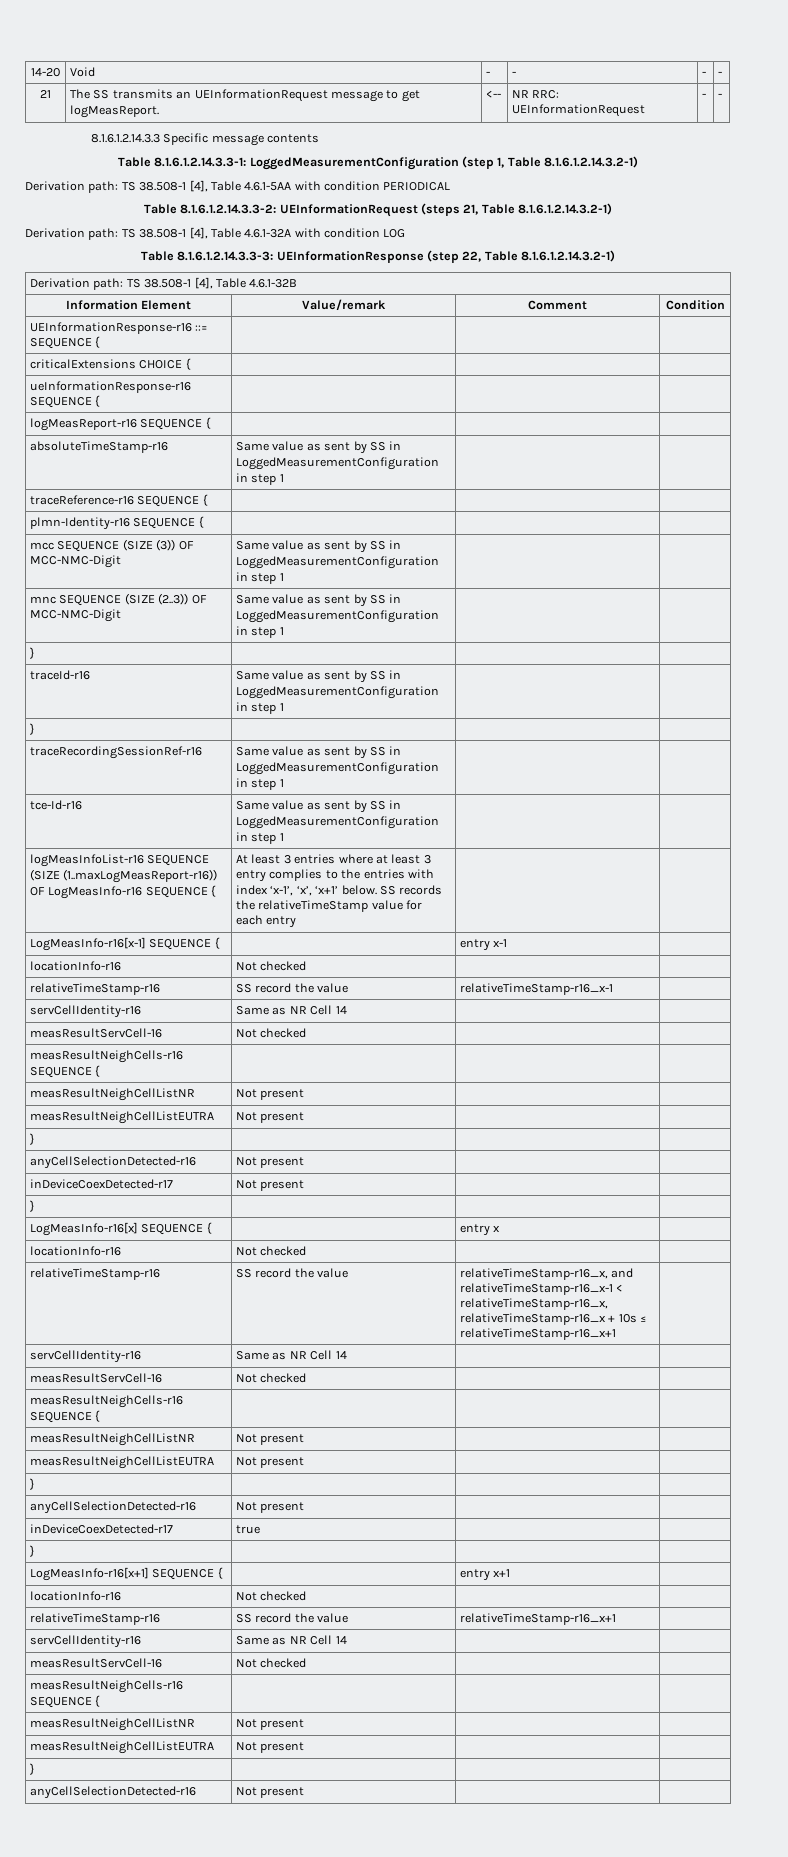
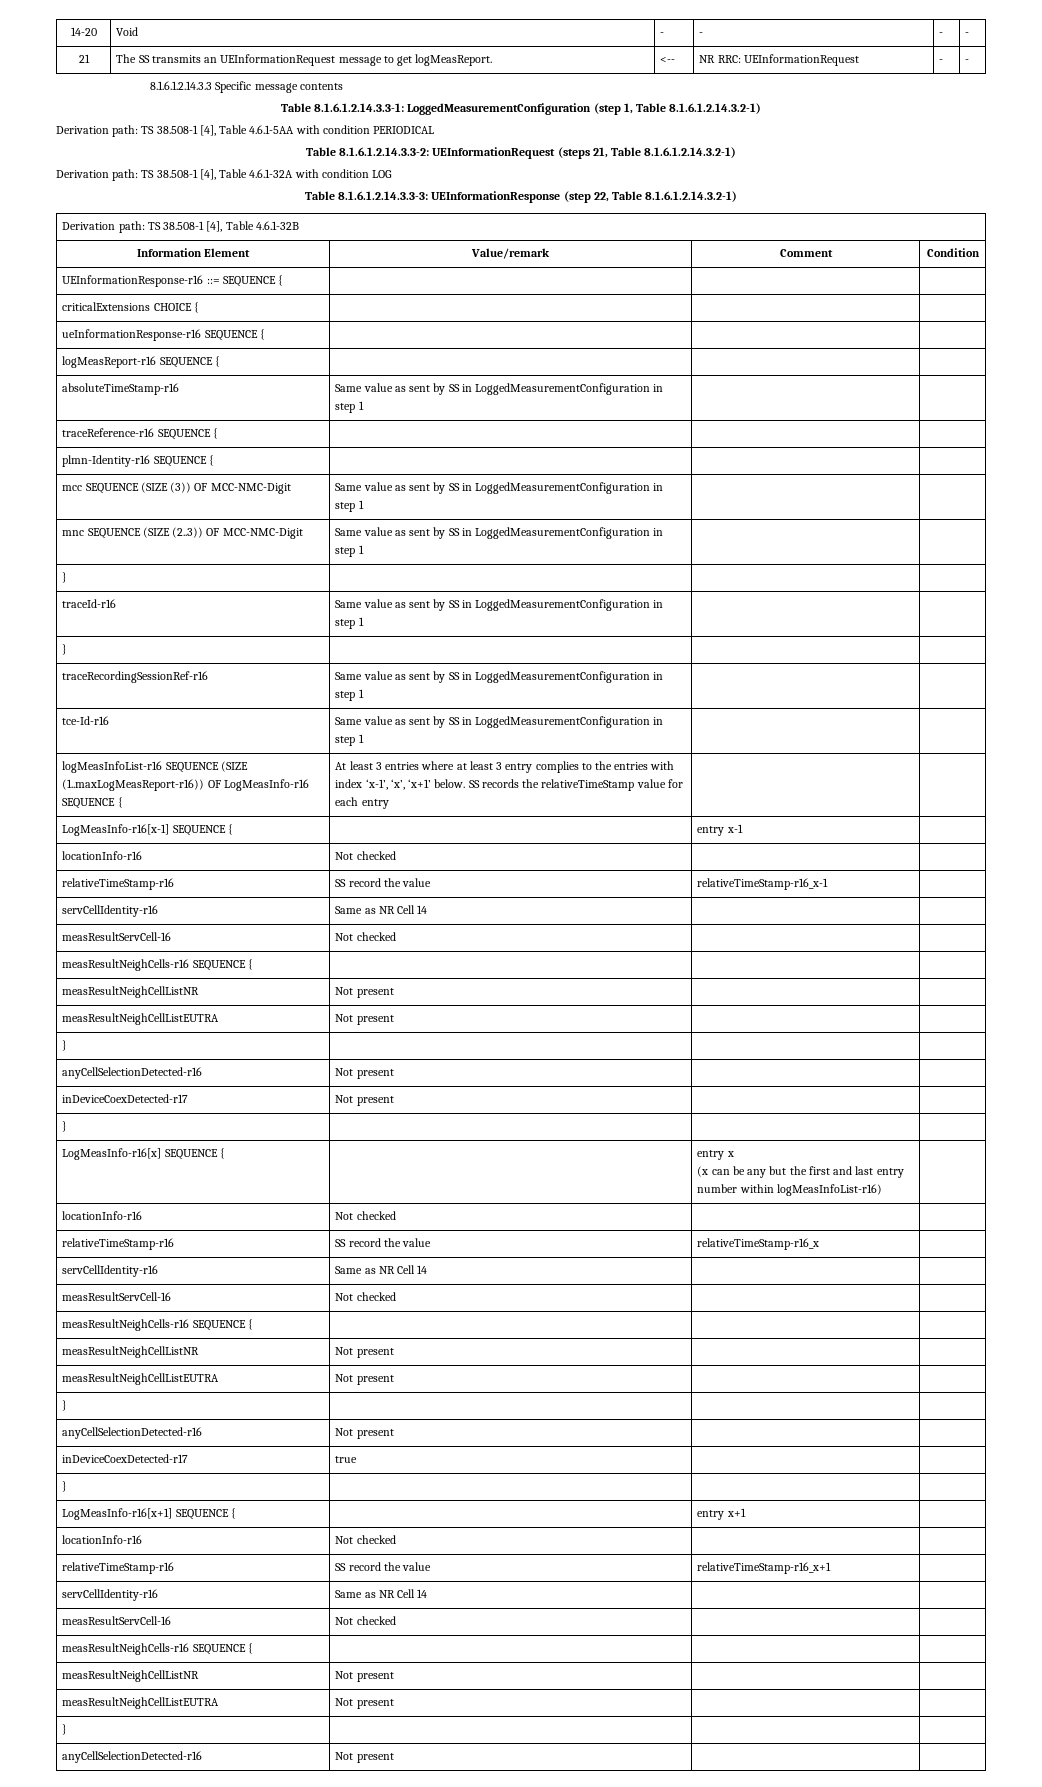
[30,1246,122,1256] [236,1246,307,1256] [30,1268,161,1280] [236,1268,349,1278] [460,1268,634,1280] [460,1283,624,1295] [460,1298,609,1310] [460,1313,648,1325] [460,1328,617,1340] | // locationInfo-r16 | Not checked | | // relativeTimeStamp-r16 | SS record the value | relativeTimeStamp-r16_x, and relativeTimeStamp-r16_x-1 < relativeTimeStamp-r16_x, relativeTimeStamp-r16_x + 10s ≤ relativeTimeStamp-r16_x+1 -> [697,1166,904,1178] [697,1184,882,1196] [62,1211,143,1220] [335,1211,396,1220] [62,1238,175,1250] [335,1238,432,1247] [697,1238,820,1250] // (x can be any but the first and last entry number within logMeasInfoList-r16) | // locationInfo-r16 | Not checked | | // relativeTimeStamp-r16 | SS record the value | relativeTimeStamp-r16_x

